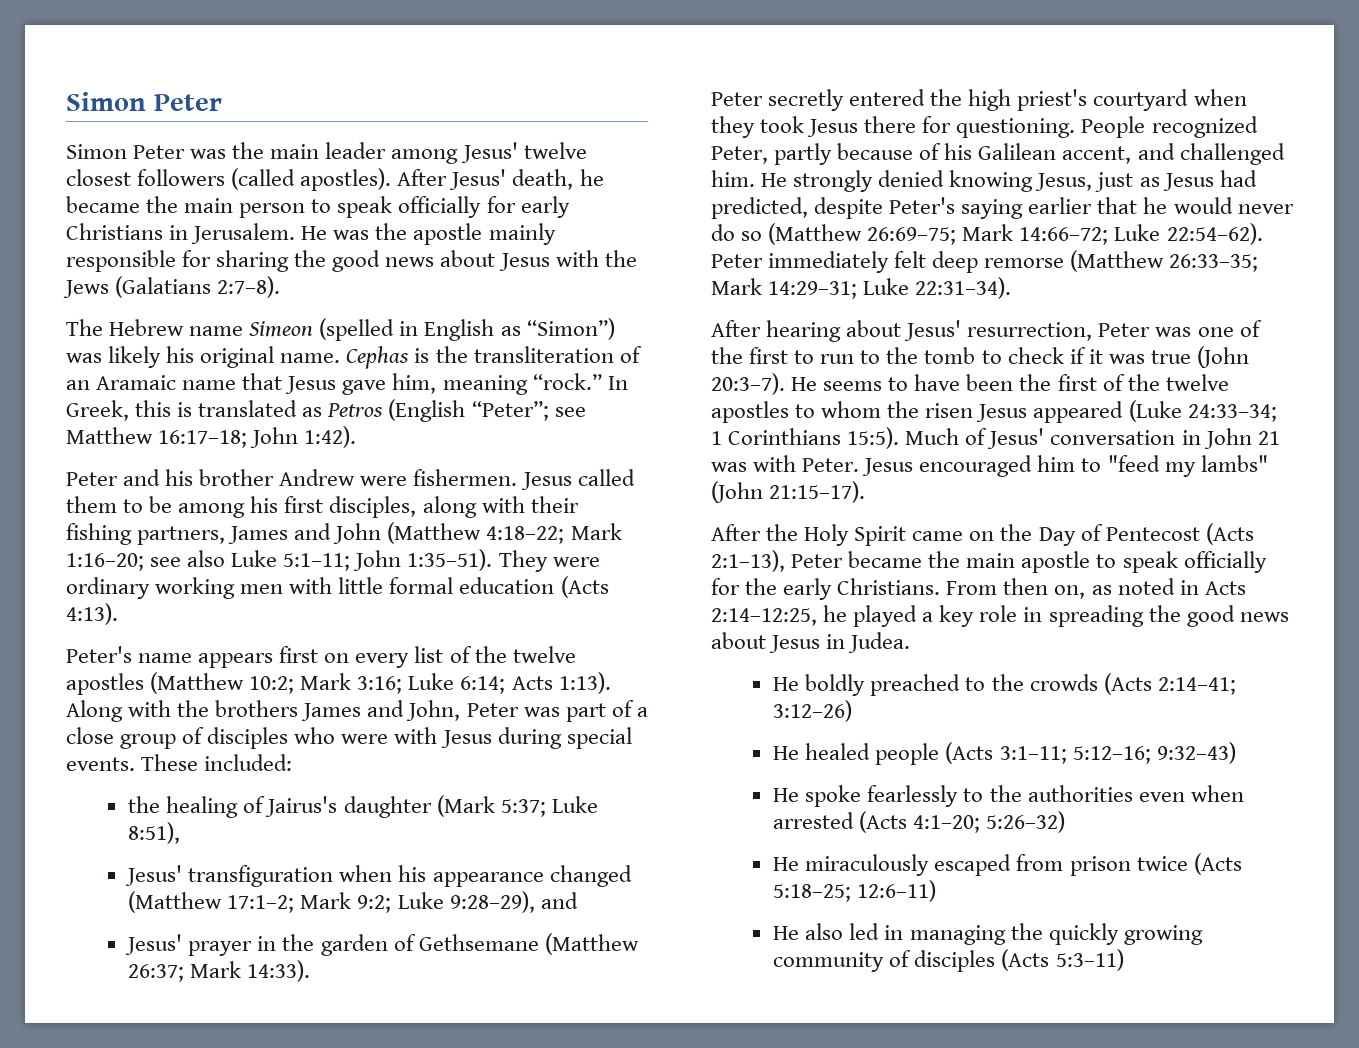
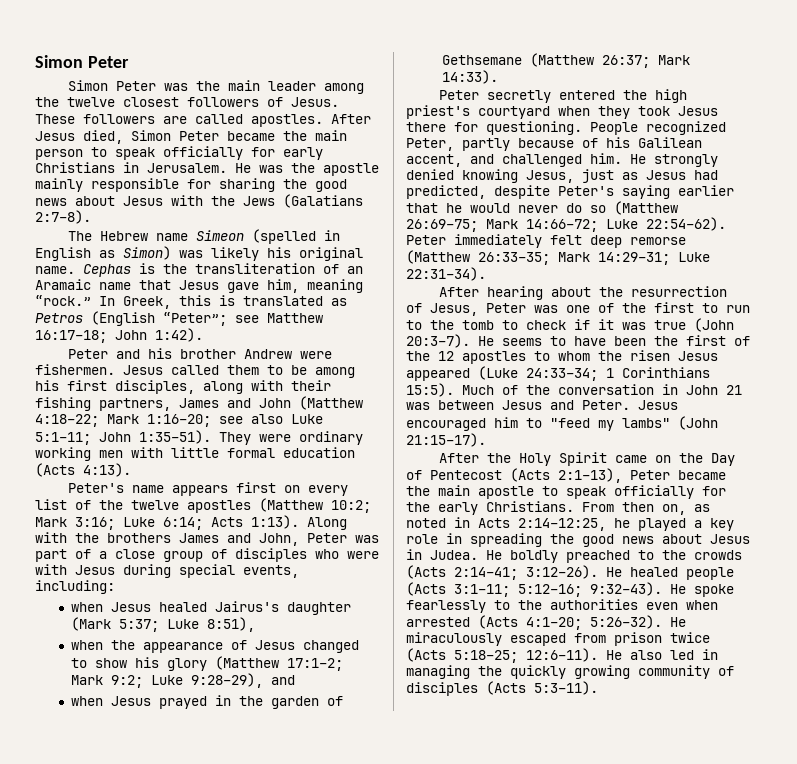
[460,142,518,163] Jesus' -> [35,97,59,107] the
[231,168,604,191] (called apostles). After Jesus' death, he -> [267,97,339,107] [35,114,371,127] [35,130,219,144] of Jesus. These followers are called apostles. After Jesus died, Simon Peter
[526,318,615,340] “Simon”) -> [123,246,171,260] Simon)
[66,754,293,771] [128,796,266,818] events. These included: // the healing of -> [243,565,299,578] [35,580,115,594] [70,602,207,612] events, including: // when Jesus healed
[125,865,632,887] Jesus' transfiguration when his appearance changed -> [70,640,359,653] [70,657,207,671] when the appearance of Jesus changed to show his glory
[125,934,253,956] Jesus' prayer -> [70,696,207,709] when Jesus prayed
[904,320,1093,341] Jesus' resurrection, -> [599,286,728,297] [406,303,478,316] the resurrection of Jesus,
[1165,374,1229,391] twelve -> [438,351,454,361] 12
[987,428,1045,449] Jesus' -> [526,385,550,395] the
[753,455,797,472] with -> [438,400,574,410] between Jesus and
(911, 642) // -> (478, 555) none
[773,700,853,722] 3:12–26) // -> [526,565,598,579] 3:12–26).
[1156,742,1236,764] 9:32–43) // -> [590,582,662,596] 9:32–43).
[986,811,1066,833] 5:26–32) // -> [590,615,662,629] 5:26–32).
[857,880,937,902] 12:6–11) // -> [526,648,598,662] 12:6–11).
[1055,949,1124,971] 5:3–11) -> [534,681,598,695] 5:3–11).

